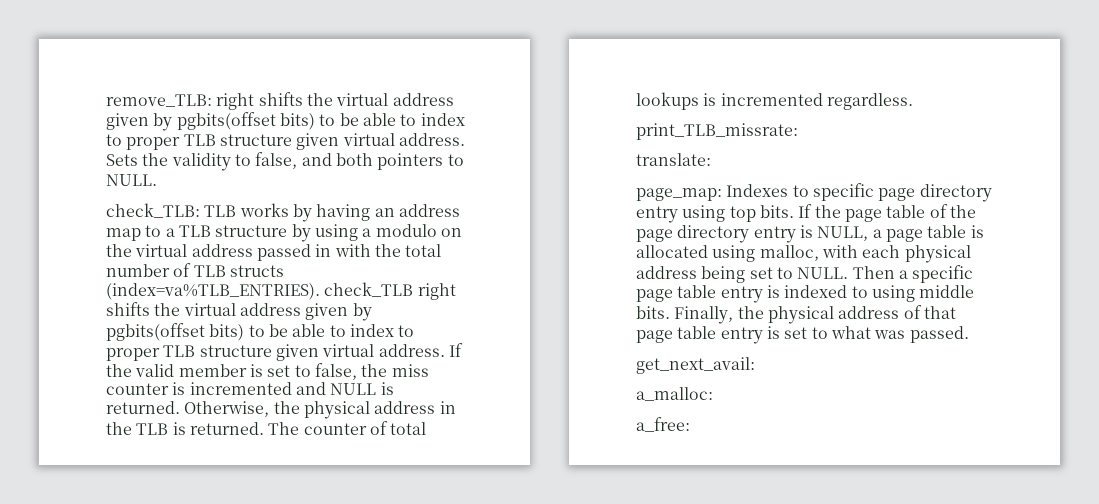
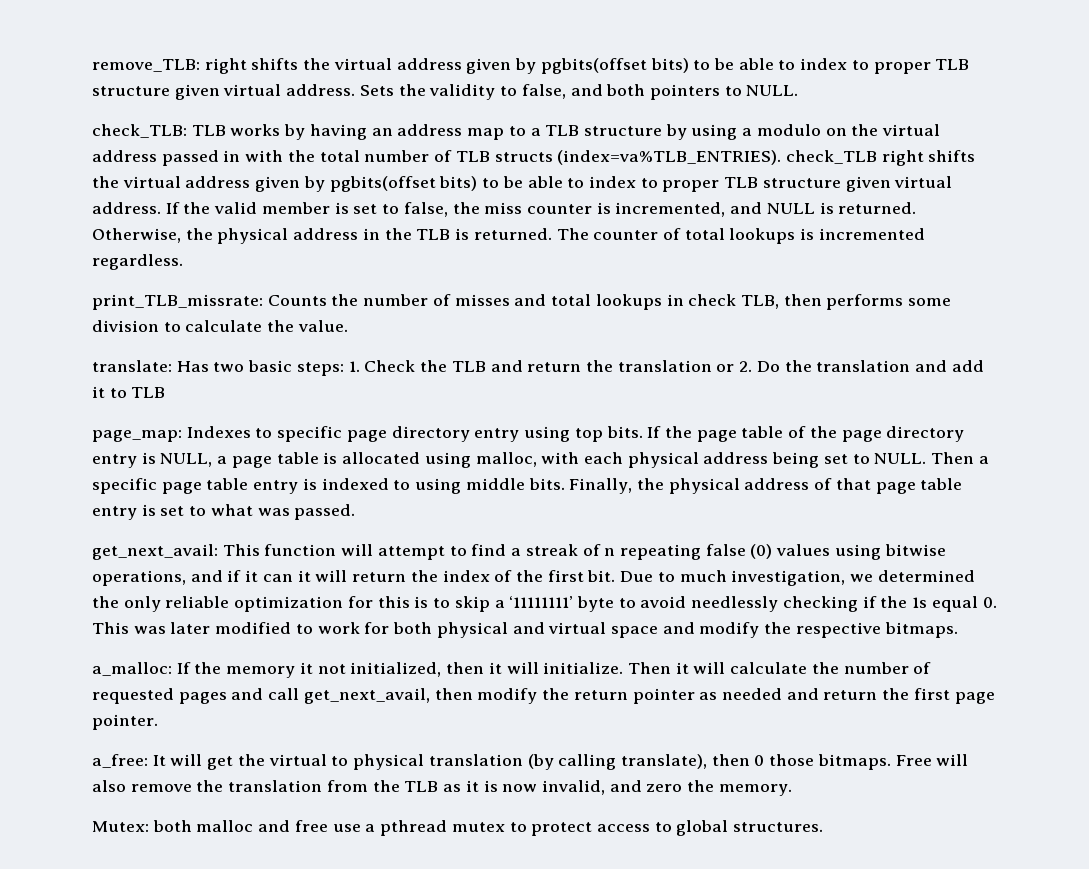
[189,382,292,395] incremented -> [615,202,726,217] incremented,
[636,153,711,166] // translate: -> [267,294,952,310] [92,320,348,332] [92,360,984,376] [92,386,166,398] Counts the number of misses and total lookups in check TLB, then performs some division to calculate the value. // translate: Has two basic steps: 1. Check the TLB and return the translation or 2. Do the translation and add it to TLB
[636,387,713,401] [636,417,690,432] // a_malloc: // a_free: -> [222,544,946,560] [92,570,975,586] [92,596,997,612] [92,622,958,638] [92,662,932,678] [92,688,995,704] [92,714,158,730] [92,754,969,770] [92,780,792,796] [92,820,824,836] This function will attempt to find a streak of n repeating false (0) values using bitwise operations, and if it can it will return the index of the first bit. Due to much investigation, we determined the only reliable optimization for this is to skip a ‘11111111’ byte to avoid needlessly checking if the 1s equal 0. This was later modified to work for both physical and virtual space and modify the respective bitmaps. // a_malloc: If the memory it not initialized, then it will initialize. Then it will calculate the number of requested pages and call get_next_avail, then modify the return pointer as needed and return the first page pointer. // a_free: It will get the virtual to physical translation (by calling translate), then 0 those bitmaps. Free will also remove the translation from the TLB as it is now invalid, and zero the memory. // Mutex: both malloc and free use a pthread mutex to protect access to global structures.

